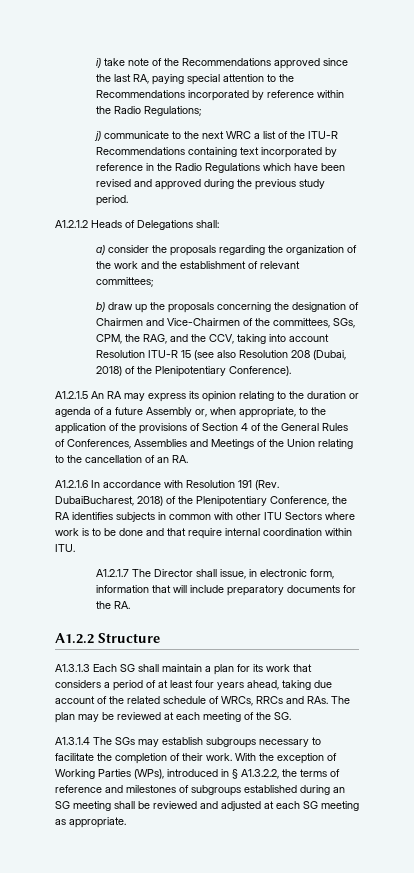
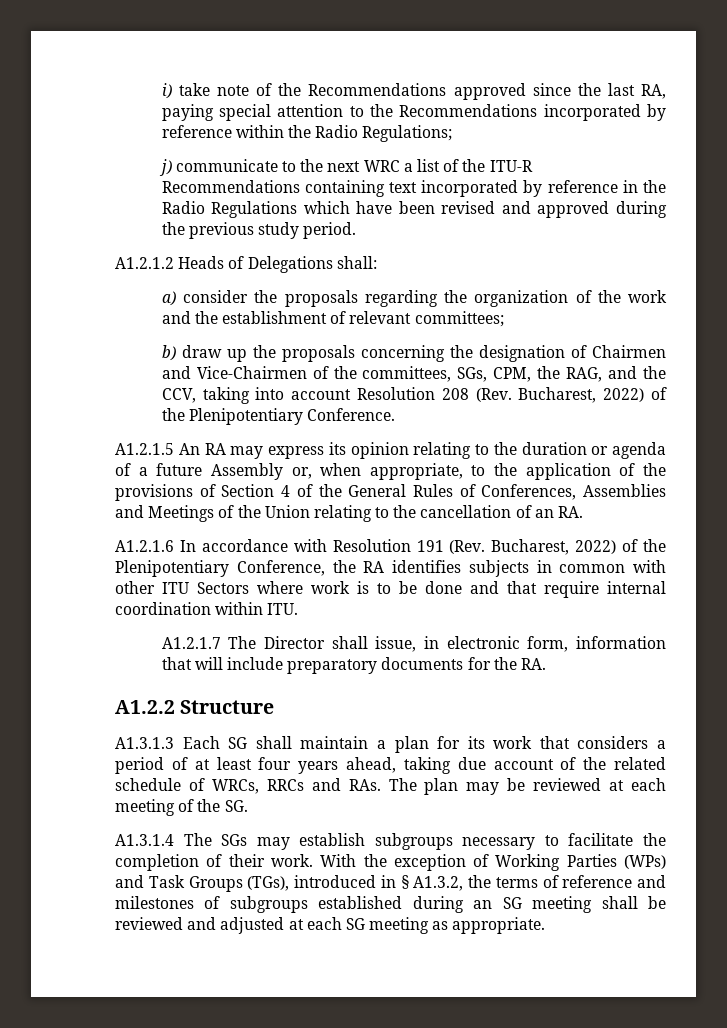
[148,350,347,360] [96,366,292,377] ITU-R 15 (see also Resolution 208 (Dubai, 2018) of the Plenipotentiary Conference). -> [441,387,668,403] [161,408,396,425] 208 (Rev. Bucharest, 2022) of the Plenipotentiary Conference.
[55,496,163,506] DubaiBucharest, 2018) -> [491,539,617,555] Bucharest, 2022)
[134,769,164,779] (WPs), -> [624,855,666,869] [115,875,290,892] (WPs) and Task Groups (TGs),
[241,769,279,779] A1.3.2.2, -> [413,876,464,891] A1.3.2,

